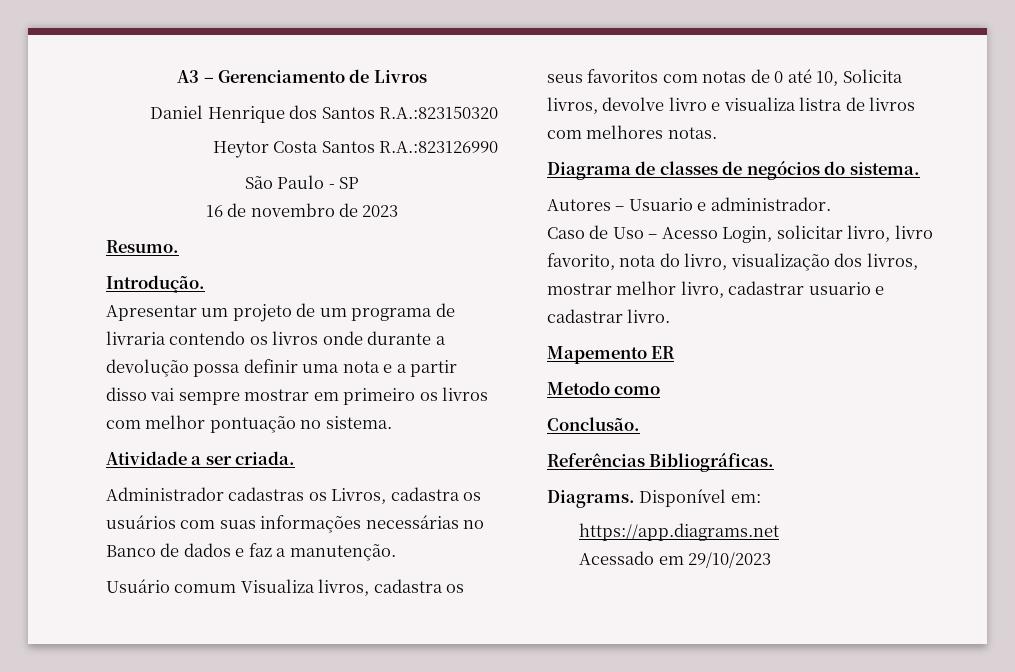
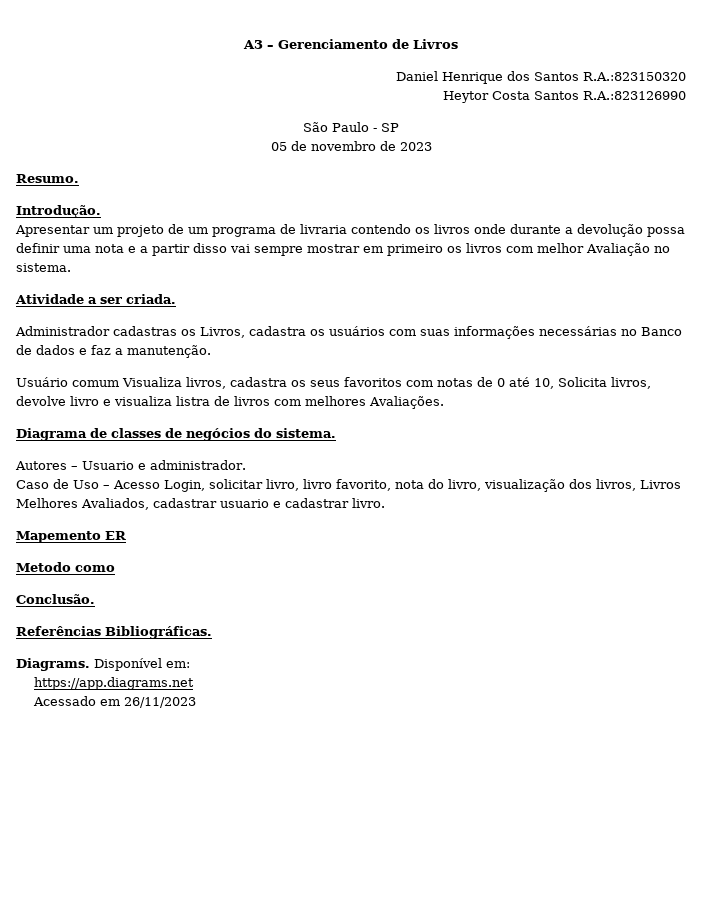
[205,205,223,217] 16 -> [270,142,287,151] 05
[209,415,296,433] pontuação -> [586,243,650,256] Avaliação
[667,127,717,139] notas. -> [369,396,444,409] Avaliações.
[547,281,724,298] mostrar melhor livro, -> [640,480,681,489] [16,498,149,510] Livros Melhores Avaliados,
[687,552,771,568] 29/10/2023 -> [123,697,196,708] 26/11/2023

